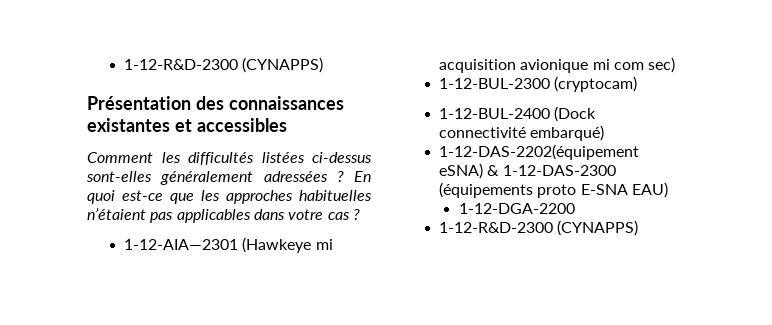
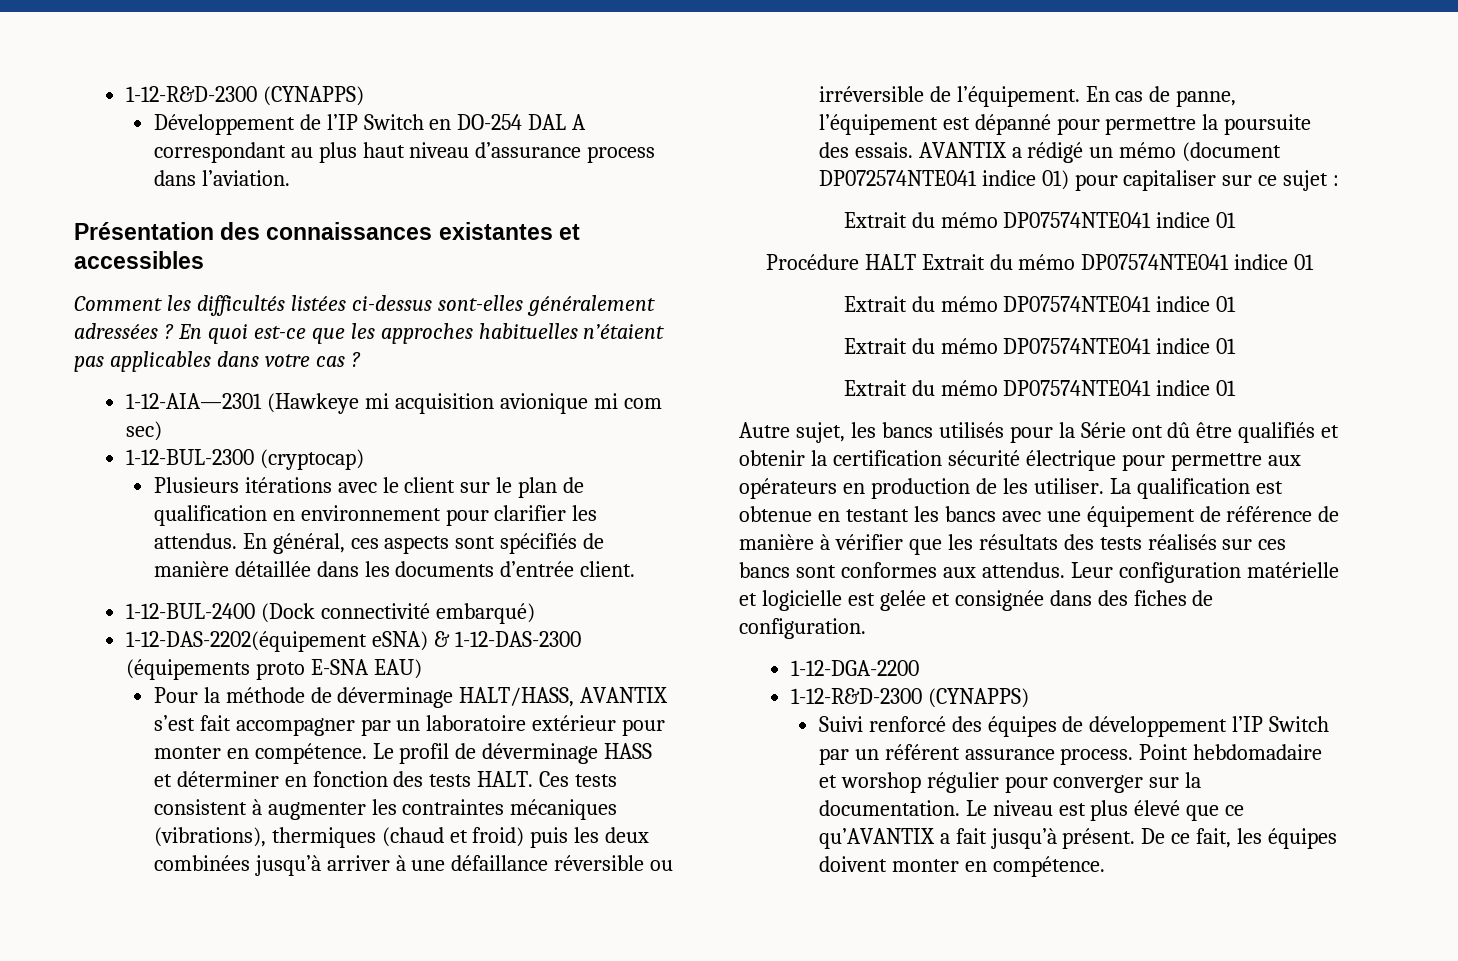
[124,57,324,73] 1-12-R&D-2300 (CYNAPPS) -> [125,86,364,106] [153,114,587,135] [153,142,656,163] [153,170,290,186] 1-12-R&D-2300 (CYNAPPS) // Développement de l’IP Switch en DO-254 DAL A correspondant au plus haut niveau d’assurance process dans l’aviation.
[554,76,638,92] (cryptocam) -> [259,449,364,470] [153,477,585,498] [153,505,598,526] [153,533,605,554] [153,561,636,577] (cryptocap) // Plusieurs itérations avec le client sur le plan de qualification en environnement pour clarifier les attendus. En général, ces aspects sont spécifiés de manière détaillée dans les documents d’entrée client.
[458,203,575,214] [439,220,639,236] 1-12-DGA-2200 // 1-12-R&D-2300 (CYNAPPS) -> [153,687,669,708] [153,715,666,736] [153,743,653,764] [153,771,618,787] [153,799,618,820] [153,827,650,848] [153,855,674,876] [818,86,1237,107] [818,114,1312,135] [818,142,1282,163] [818,170,1340,191] [843,212,1237,228] [765,254,1315,270] [843,296,1237,312] [843,338,1237,354] [843,380,1237,396] [739,422,1340,443] [739,450,1301,471] [739,478,1283,499] [739,506,1340,527] [739,534,1287,555] [739,562,1339,583] [739,590,1214,611] [739,618,866,639] [790,660,919,676] [790,688,1029,708] [818,716,1330,737] [818,744,1323,765] [818,772,1202,793] [818,800,1245,821] [818,828,1338,849] [818,856,1105,877] Pour la méthode de déverminage HALT/HASS, AVANTIX s’est fait accompagner par un laboratoire extérieur pour monter en compétence. Le profil de déverminage HASS et déterminer en fonction des tests HALT. Ces tests consistent à augmenter les contraintes mécaniques (vibrations), thermiques (chaud et froid) puis les deux combinées jusqu’à arriver à une défaillance réversible ou irréversible de l’équipement. En cas de panne, l’équipement est dépanné pour permettre la poursuite des essais. AVANTIX a rédigé un mémo (document DP072574NTE041 indice 01) pour capitaliser sur ce sujet : // Extrait du mémo DP07574NTE041 indice 01 // Procédure HALT Extrait du mémo DP07574NTE041 indice 01 // Extrait du mémo DP07574NTE041 indice 01 // Extrait du mémo DP07574NTE041 indice 01 // Extrait du mémo DP07574NTE041 indice 01 // Autre sujet, les bancs utilisés pour la Série ont dû être qualifiés et obtenir la certification sécurité électrique pour permettre aux opérateurs en production de les utiliser. La qualification est obtenue en testant les bancs avec une équipement de référence de manière à vérifier que les résultats des tests réalisés sur ces bancs sont conformes aux attendus. Leur configuration matérielle et logicielle est gelée et consignée dans des fiches de configuration. // 1-12-DGA-2200 // 1-12-R&D-2300 (CYNAPPS) // Suivi renforcé des équipes de développement l’IP Switch par un référent assurance process. Point hebdomadaire et worshop régulier pour converger sur la documentation. Le niveau est plus élevé que ce qu’AVANTIX a fait jusqu’à présent. De ce fait, les équipes doivent monter en compétence.

